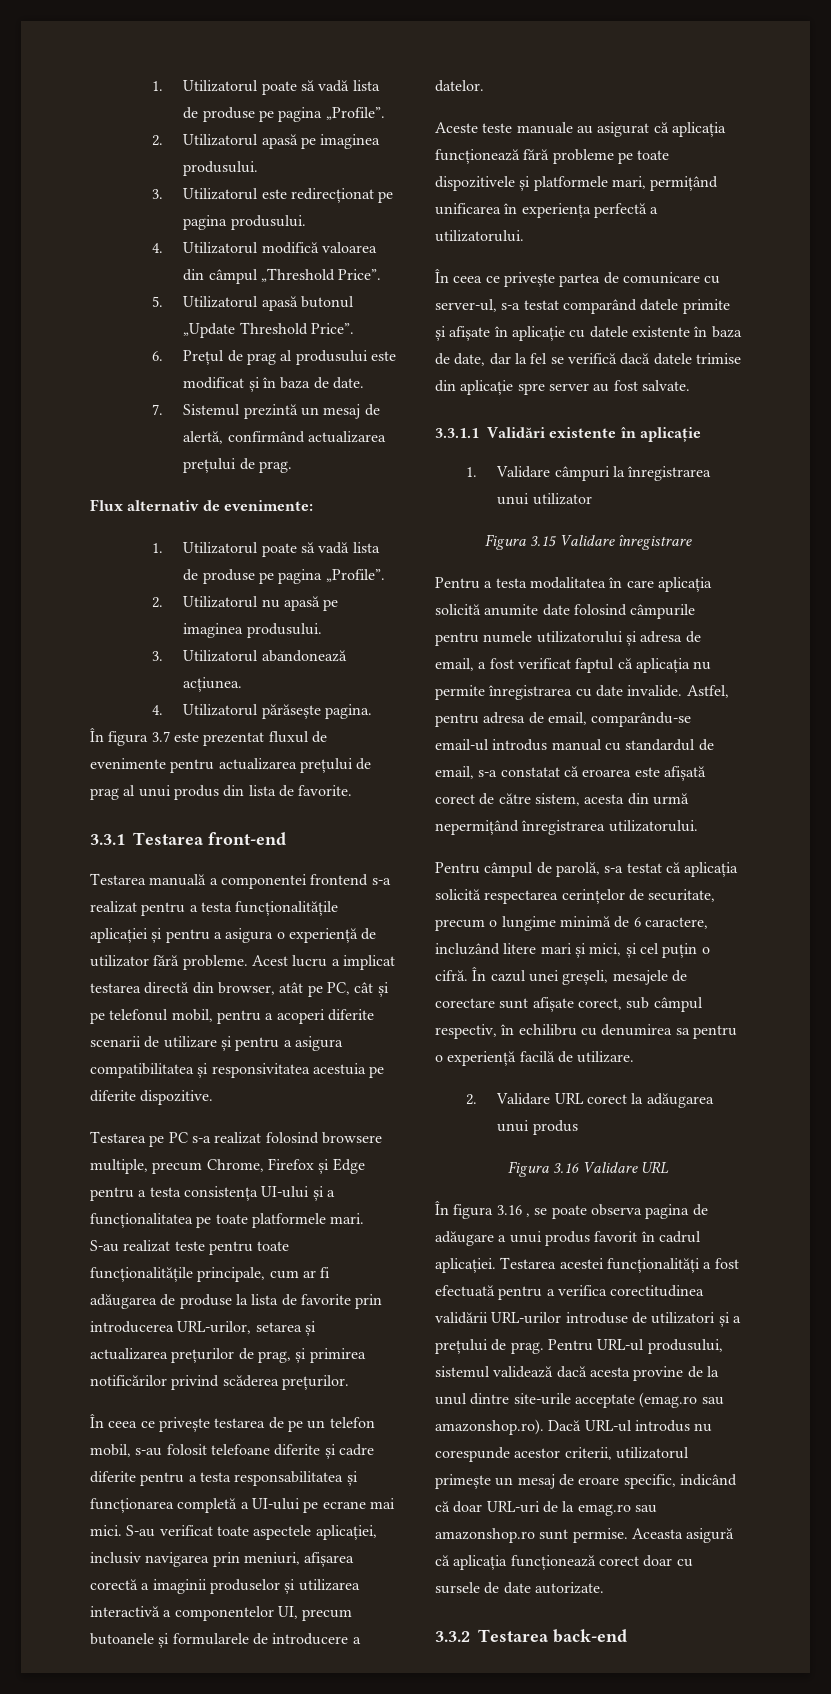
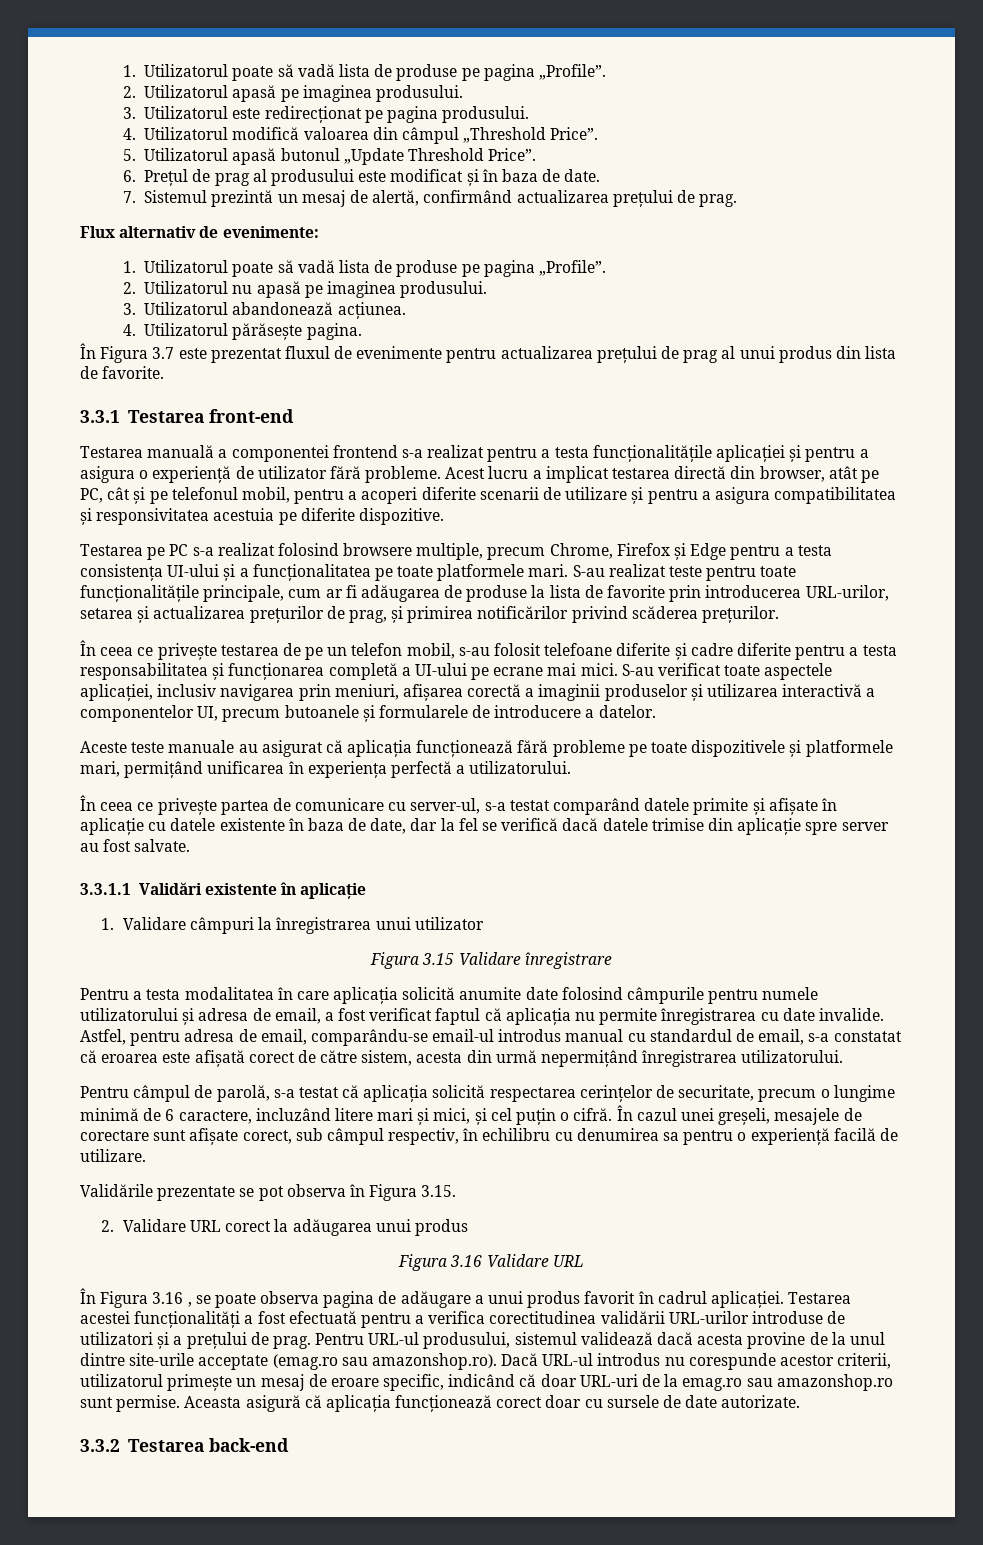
[108,731,149,746] figura -> [100,346,149,363] Figura
(635, 1057) none -> [80,1184,457,1201] // Validările prezentate se pot observa în Figura 3.15.
[453,1204,494,1219] figura -> [100,1291,149,1308] Figura

